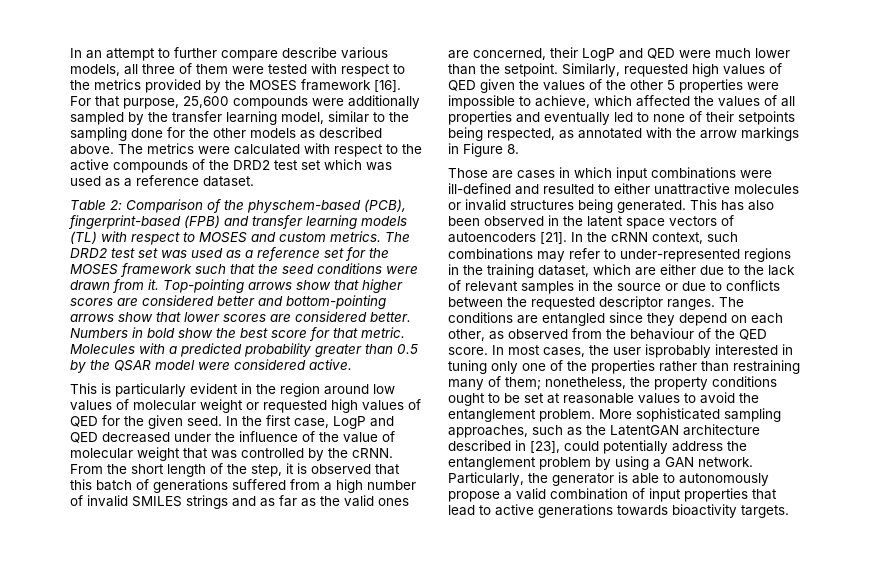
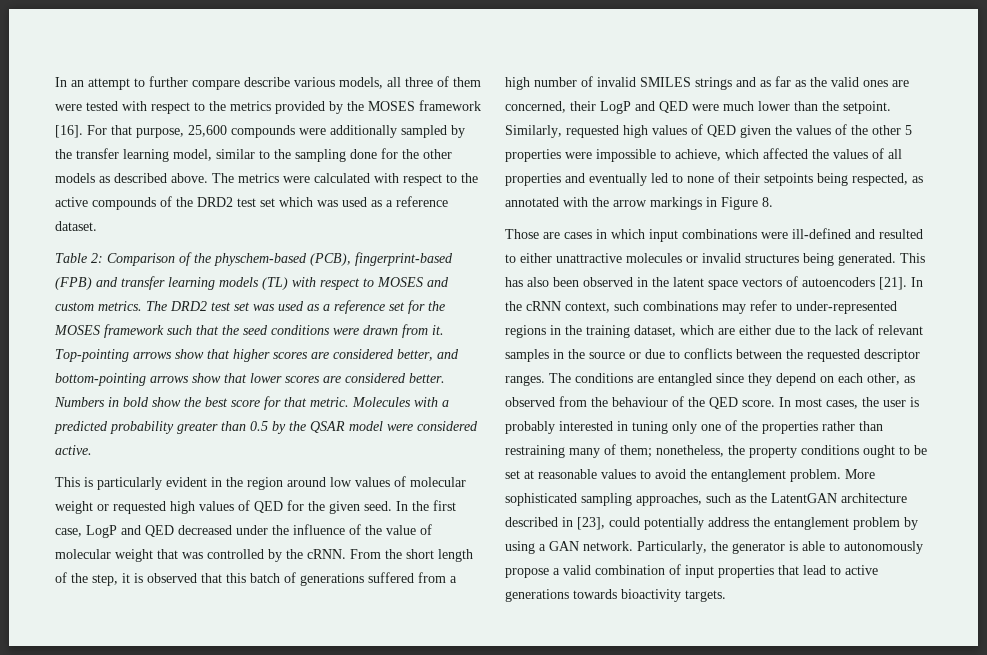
[217,296,255,306] better -> [397,349,433,361] better,
[645,344,711,358] isprobably -> [910,397,919,407] [505,421,555,434] is probably

